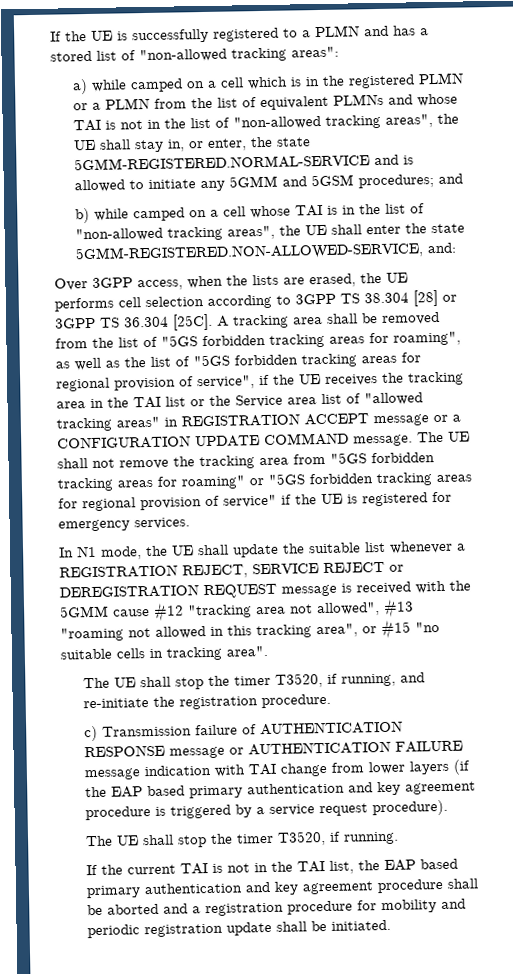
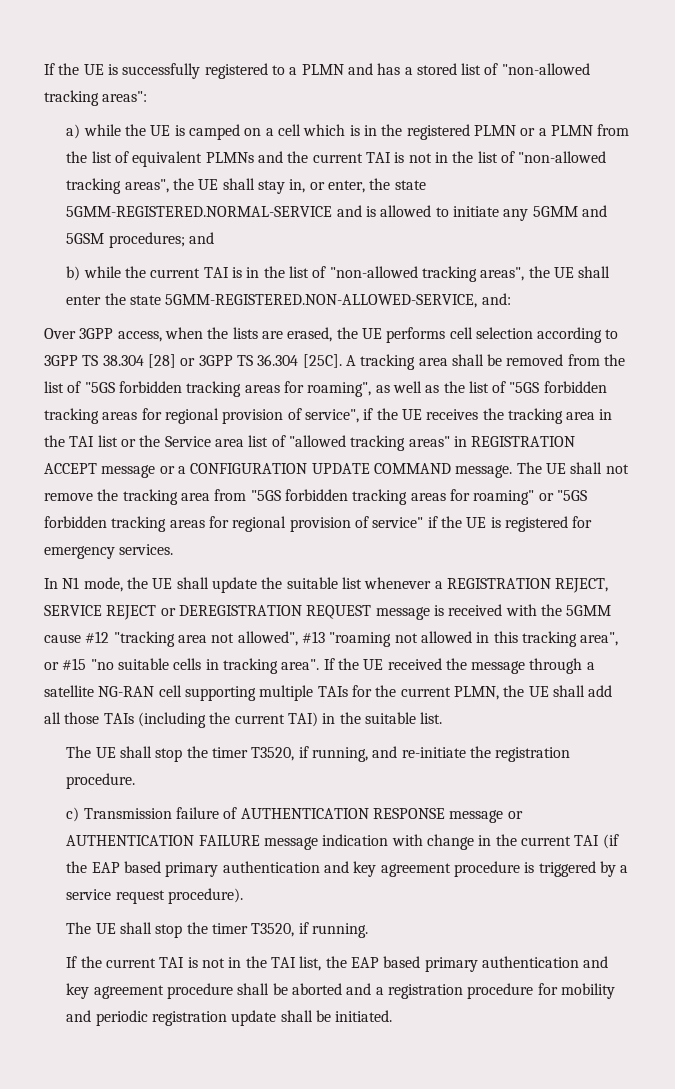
(128, 85) none -> [125,124,185,136] the UE is
[417,93,459,107] whose -> [287,151,363,163] the current
[133,205,292,222] camped on a cell whose -> [125,266,201,278] the current
(268, 651) none -> [323,658,595,674] [44,685,613,701] [44,712,443,728] If the UE received the message through a satellite NG-RAN cell supporting multiple TAIs for the current PLMN, the UE shall add all those TAIs (including the current TAI) in the suitable list.
[248,760,450,777] TAI change from lower layers -> [427,834,600,850] change in the current TAI

